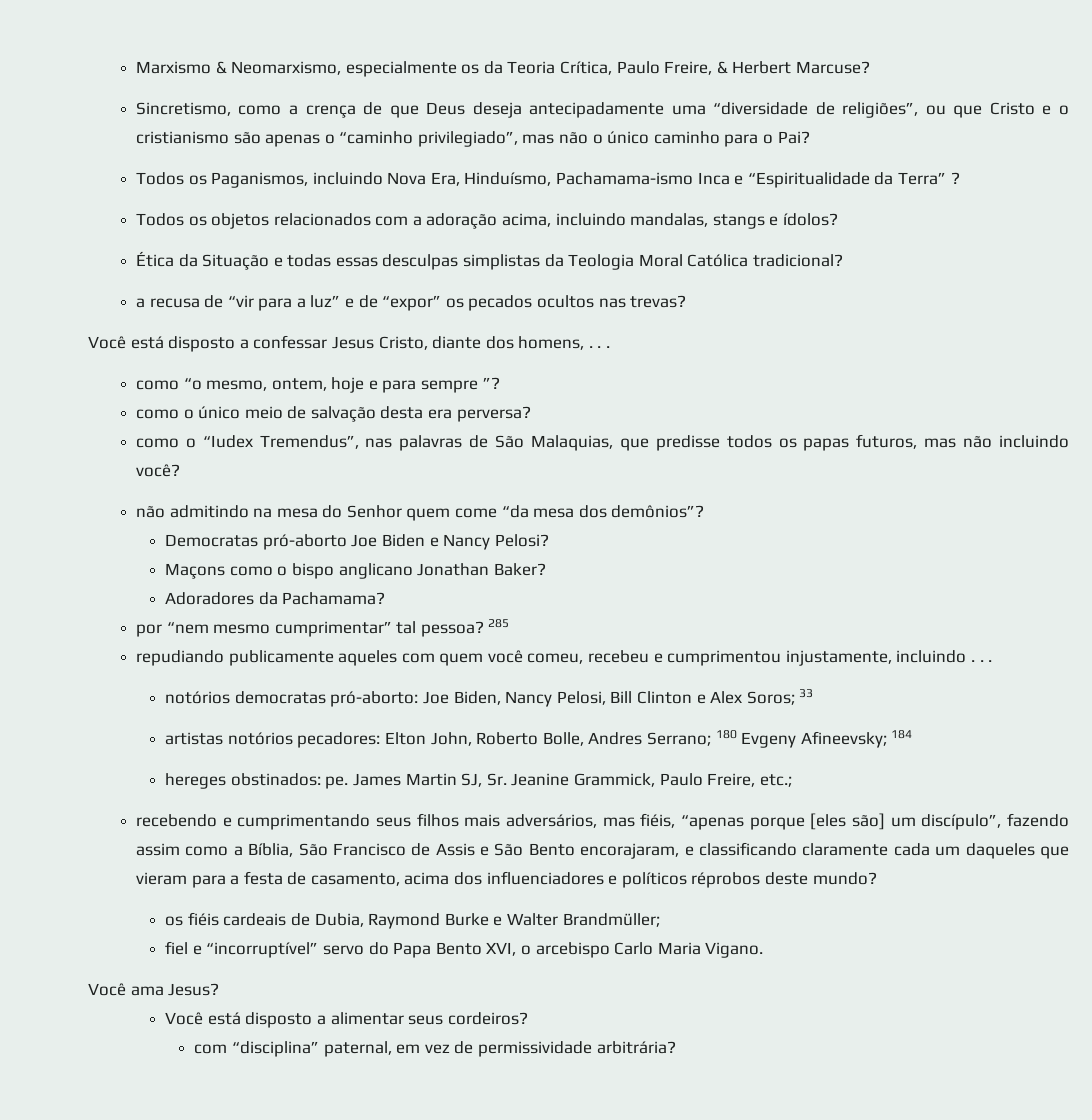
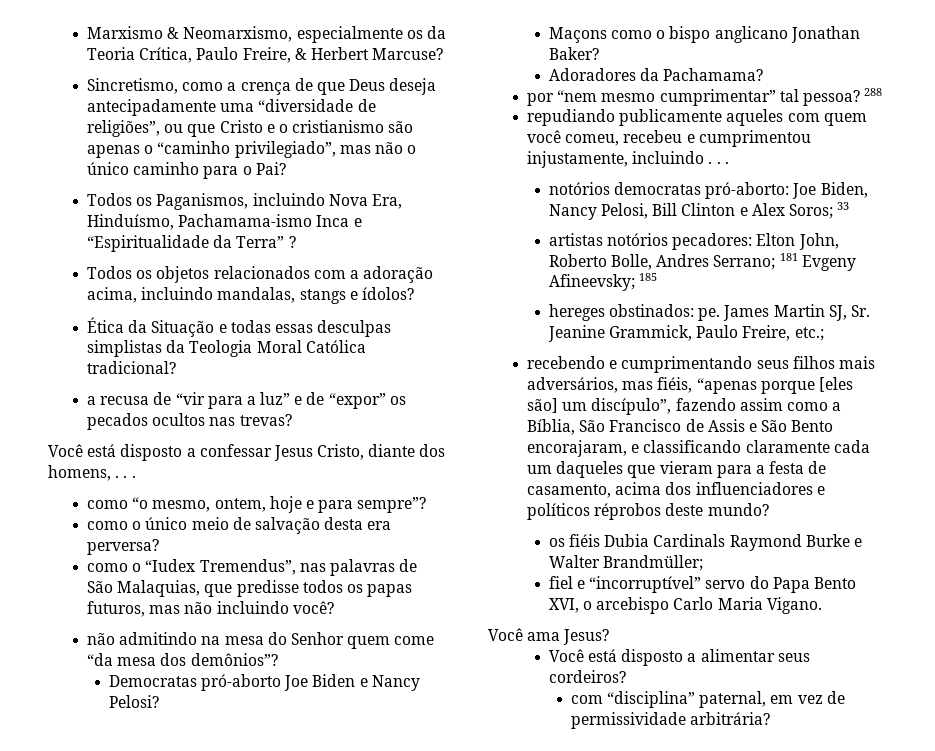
[421,377,500,393] sempre ”? -> [357,497,427,513] sempre”?
[488,619,510,628] 285 -> [864,88,883,96] 288
[715,730,737,739] 180 -> [779,253,798,261] 181
[891,730,913,739] 184 -> [639,273,658,281] 185
[223,913,364,927] cardeais de Dubia, -> [604,534,726,547] Dubia Cardinals

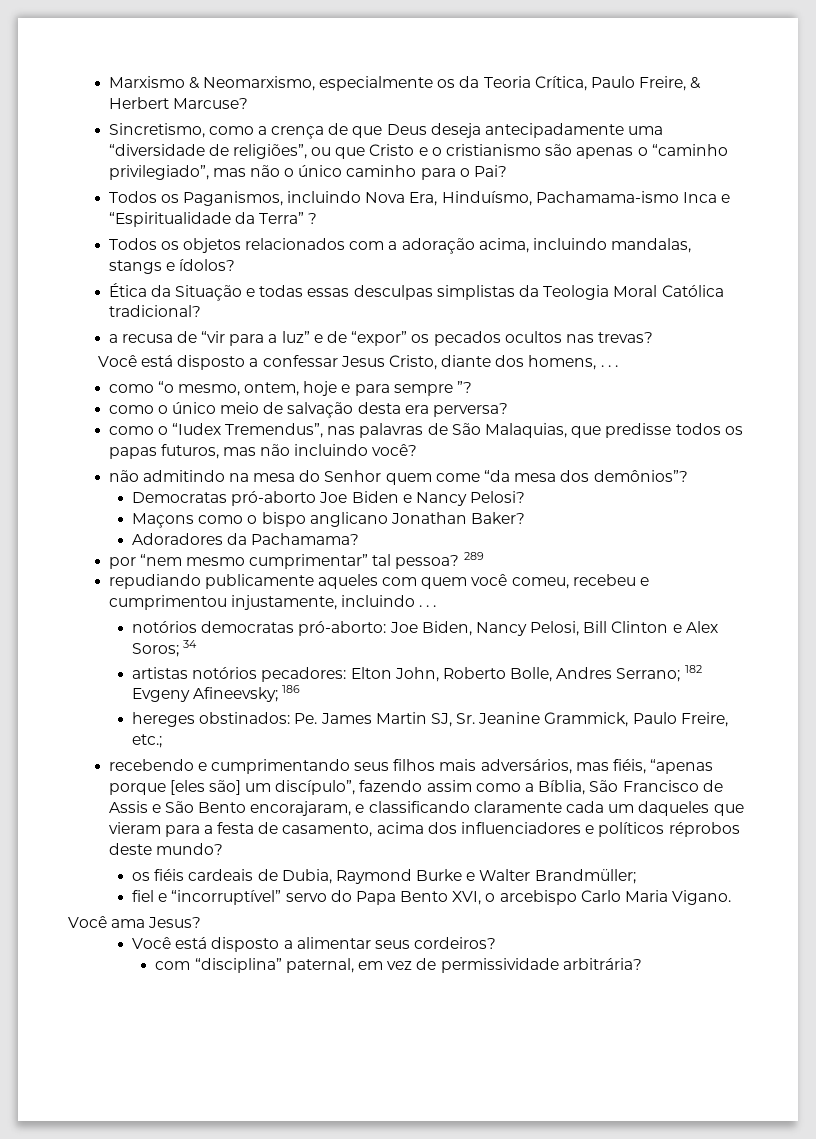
[357,497,427,513] sempre”? -> [393,381,472,396] sempre ”?
[864,88,883,96] 288 -> [463,552,484,560] 289
[837,202,850,210] 33 -> [183,640,198,648] 34
[779,253,798,261] 181 -> [684,665,702,673] 182
[639,273,658,281] 185 -> [282,685,301,693] 186
[698,308,721,321] pe. -> [294,713,318,724] Pe.
[604,534,726,547] Dubia Cardinals -> [188,869,332,884] cardeais de Dubia,

